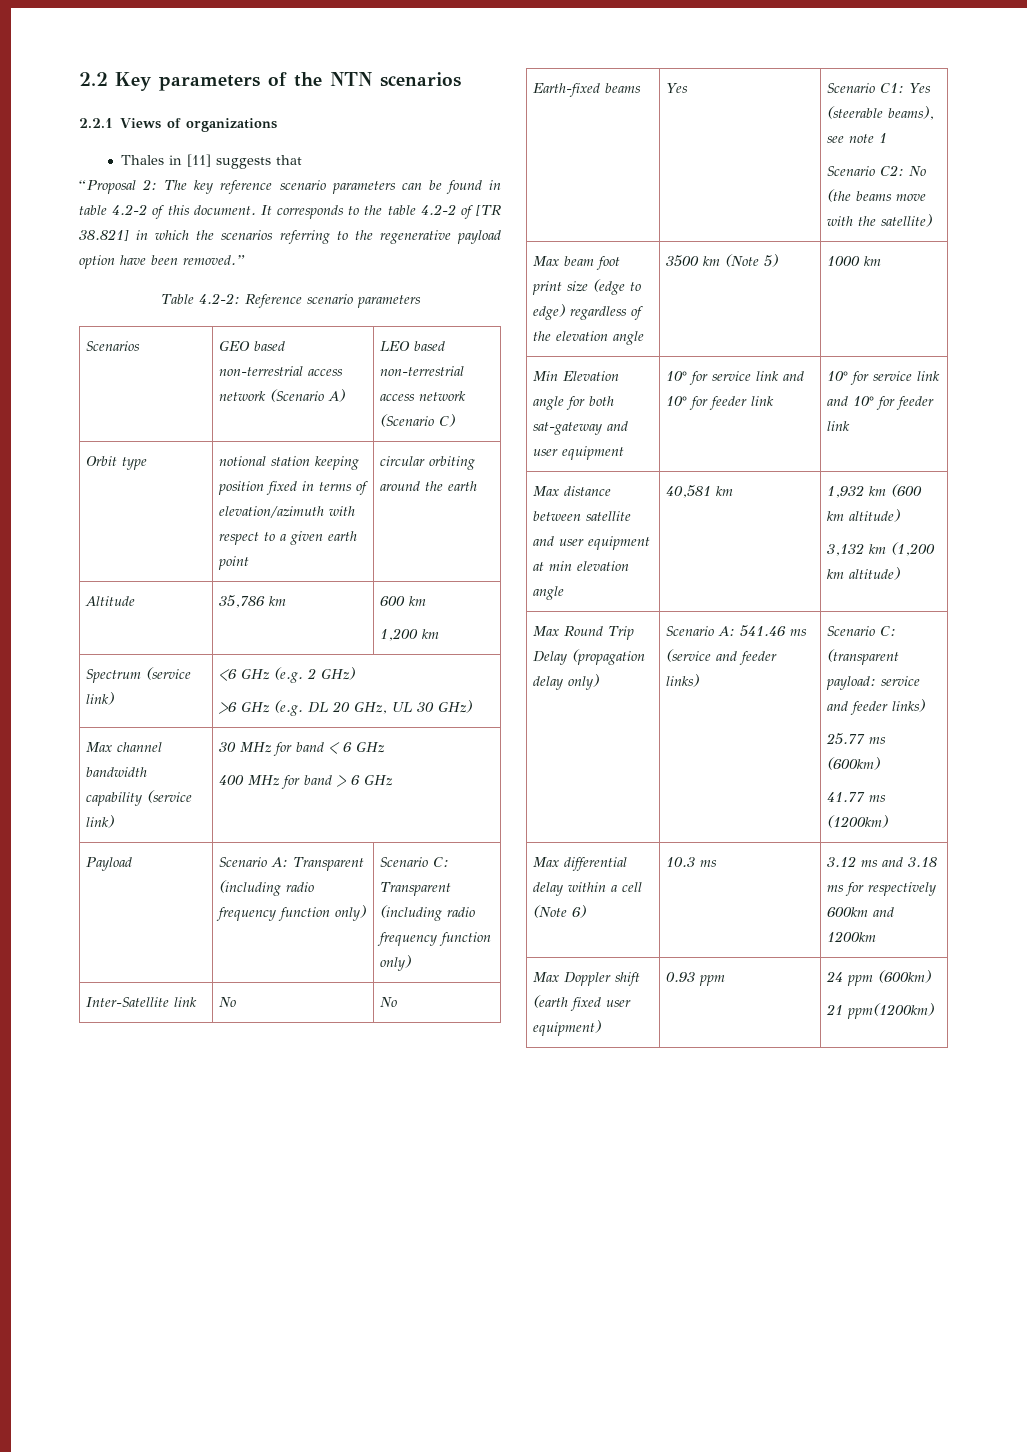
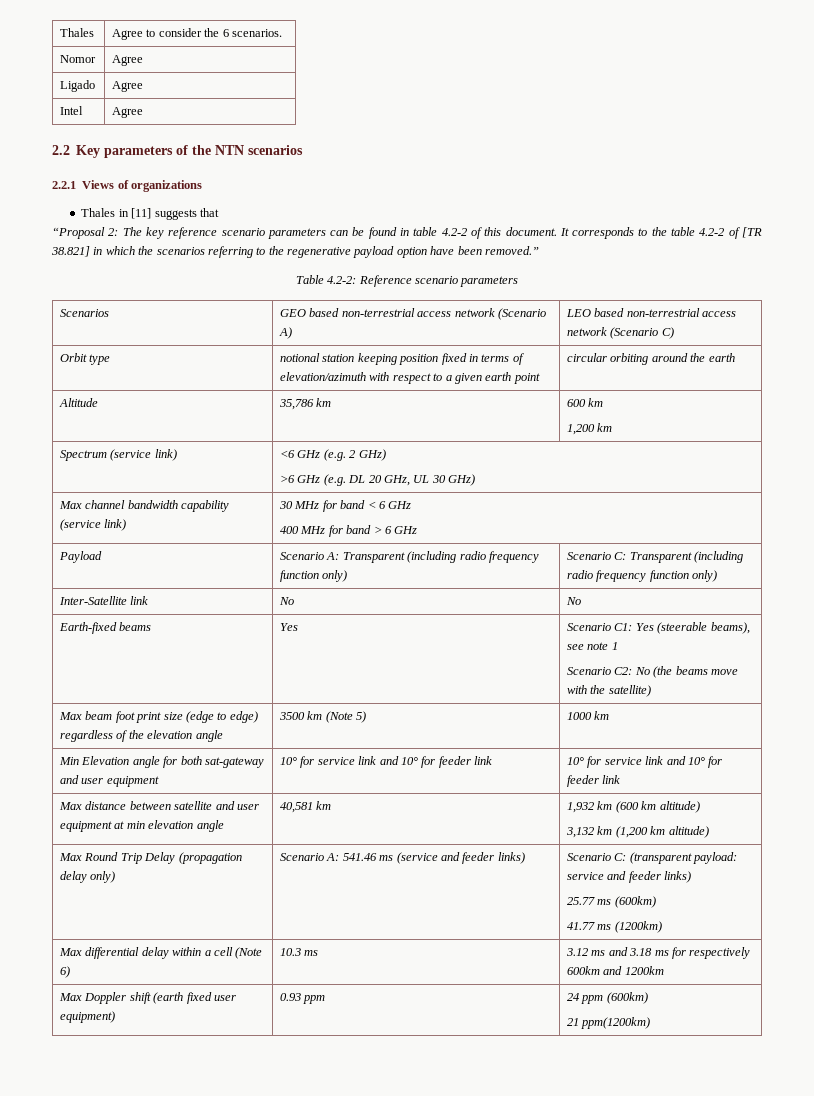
(79, 79) none -> [60,28,95,37] [112,28,282,40] [60,55,97,63] [112,55,144,66] [60,80,96,92] [112,81,144,92] [60,106,84,115] [112,107,144,118] Thales | Agree to consider the 6 scenarios. // Nomor | Agree // Ligado | Agree // Intel | Agree //

